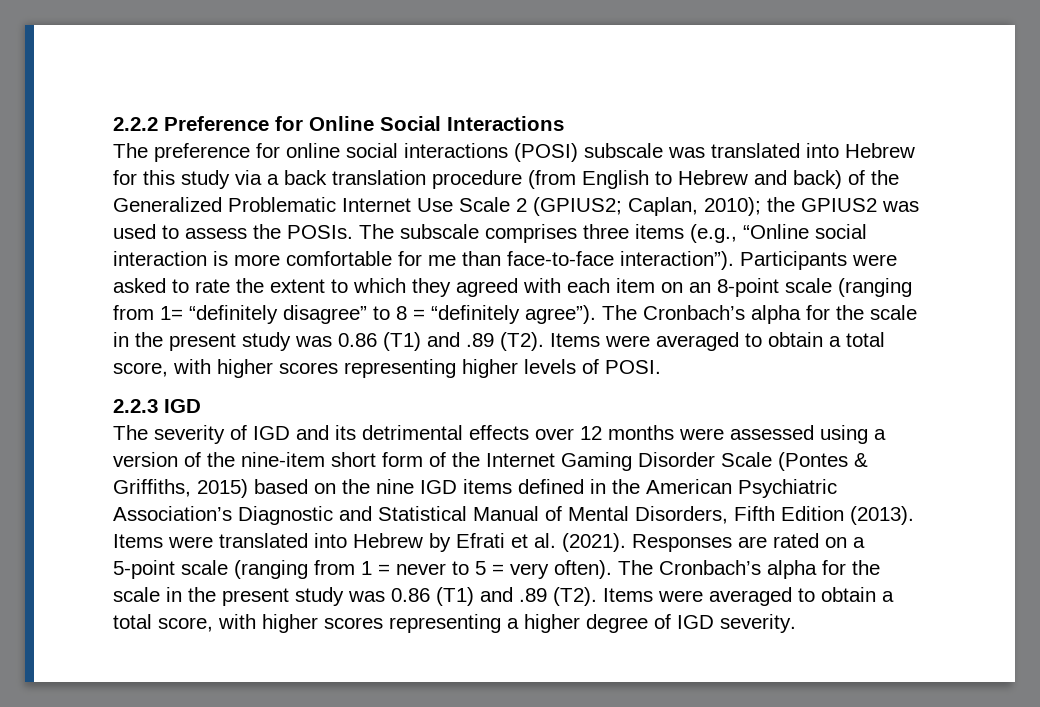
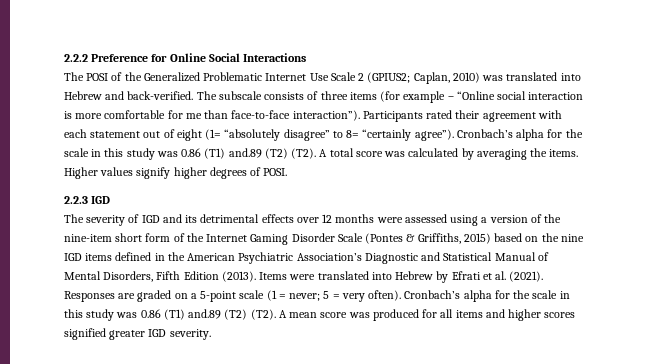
[154,143,915,162] [113,170,842,189] preference for online social interactions (POSI) subscale was translated into Hebrew for this study via a back translation procedure (from English to Hebrew and back) -> [86,73,109,81] POSI
[704,197,919,216] [113,224,737,243] 2010); the GPIUS2 was used to assess the POSIs. The subscale comprises three items (e.g., -> [452,72,581,83] [64,91,454,103] 2010) was translated into Hebrew and back-verified. The subscale consists of three items (for example –
[852,254,897,266] [113,278,912,297] [113,305,917,324] [113,332,885,351] [113,359,576,378] were asked to rate the extent to which they agreed with each item on an 8-point scale (ranging from 1= “definitely disagree” to 8 = “definitely agree”). The Cronbach’s alpha for the scale in the present study was 0.86 (T1) and .89 (T2). Items were averaged to obtain a total score, with higher scores representing higher levels -> [426,110,562,122] [64,129,583,141] [64,148,579,160] [64,167,247,179] rated their agreement with each statement out of eight (1= “absolutely disagree” to 8= “certainly agree”). Cronbach’s alpha for the scale in this study was 0.86 (T1) and.89 (T2) (T2). A total score was calculated by averaging the items. Higher values signify higher degrees
[773,533,819,548] rated -> [137,290,172,302] graded
[234,560,469,579] (ranging from 1 = never to -> [266,290,321,301] (1 = never;
[618,560,880,579] [113,587,894,606] [113,614,671,633] The Cronbach’s alpha for the scale in the present study was 0.86 (T1) and .89 (T2). Items were averaged to obtain a total score, with higher scores representing a higher degree of -> [404,290,570,302] [64,309,576,321] [64,328,146,340] Cronbach’s alpha for the scale in this study was 0.86 (T1) and.89 (T2) (T2). A mean score was produced for all items and higher scores signified greater

